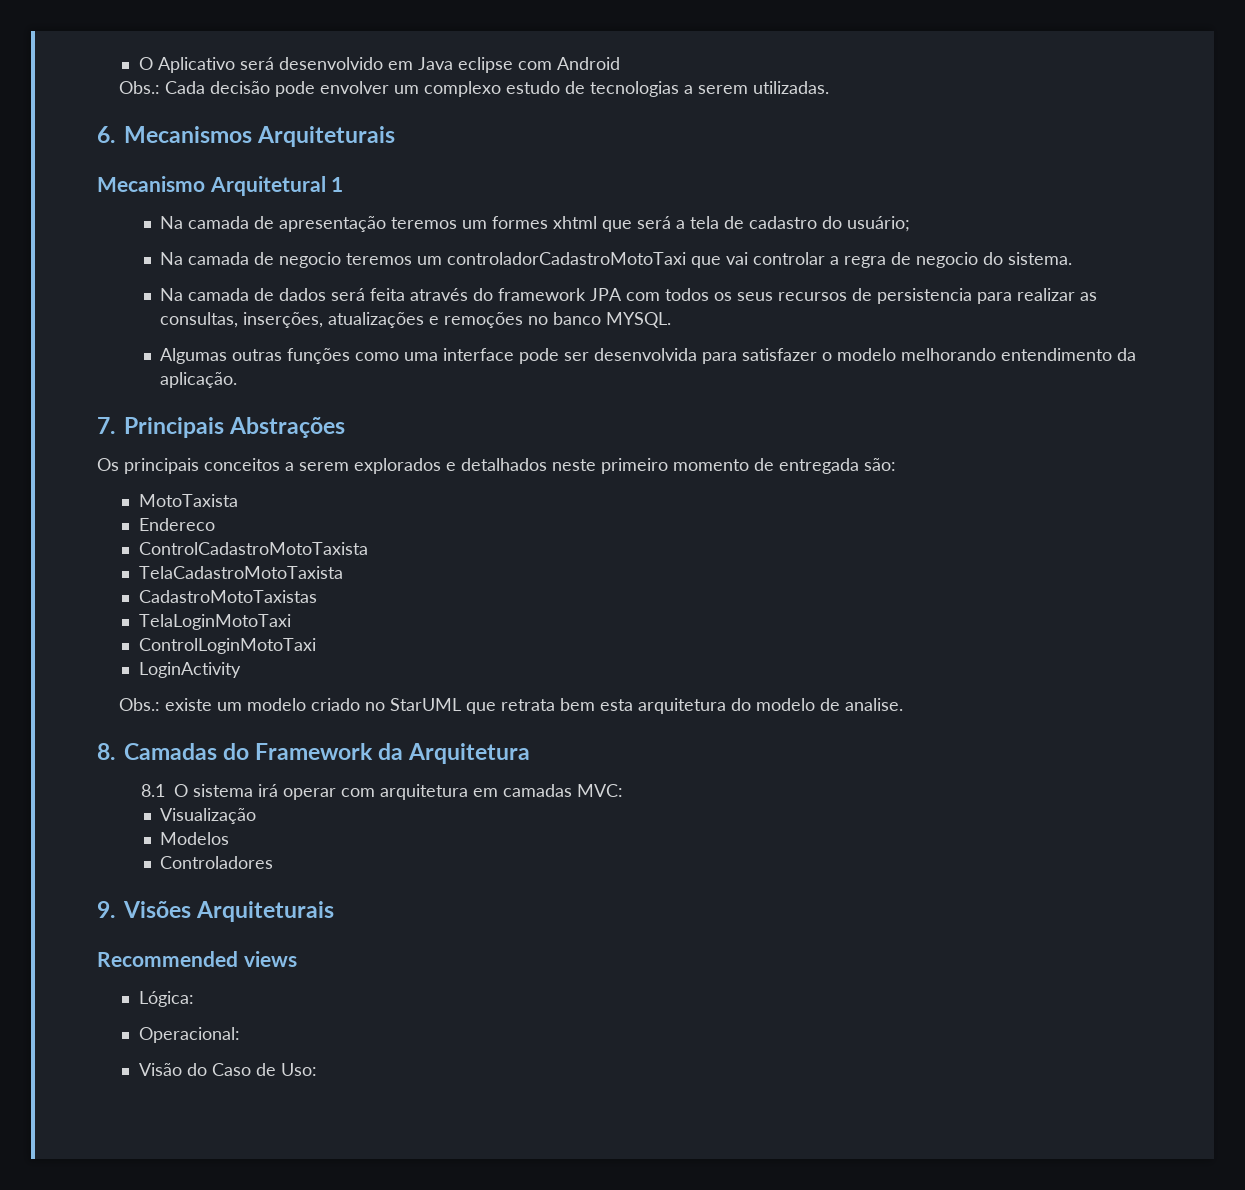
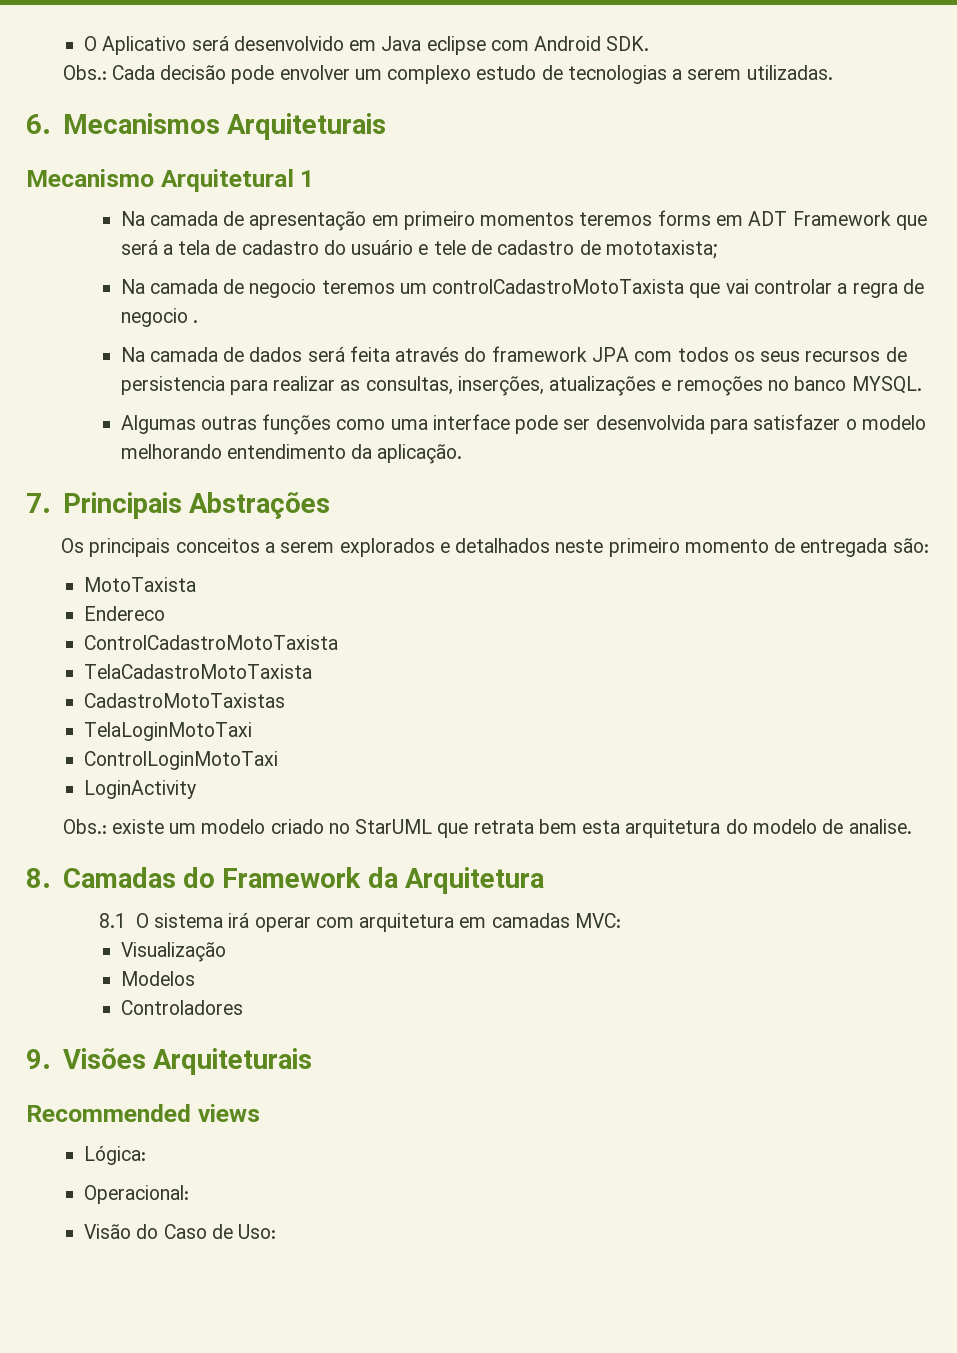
(620, 63) none -> [606,36,650,51] SDK.
[391,216,598,229] teremos um formes xhtml -> [371,210,891,230] em primeiro momentos teremos forms em ADT Framework
[847,216,911,232] usuário; -> [351,240,717,259] usuário e tele de cadastro de mototaxista;
[447,252,687,265] controladorCadastroMotoTaxi -> [432,279,685,294] controlCadastroMotoTaxista
[983,252,1073,265] do sistema. -> [192,320,198,323] .

